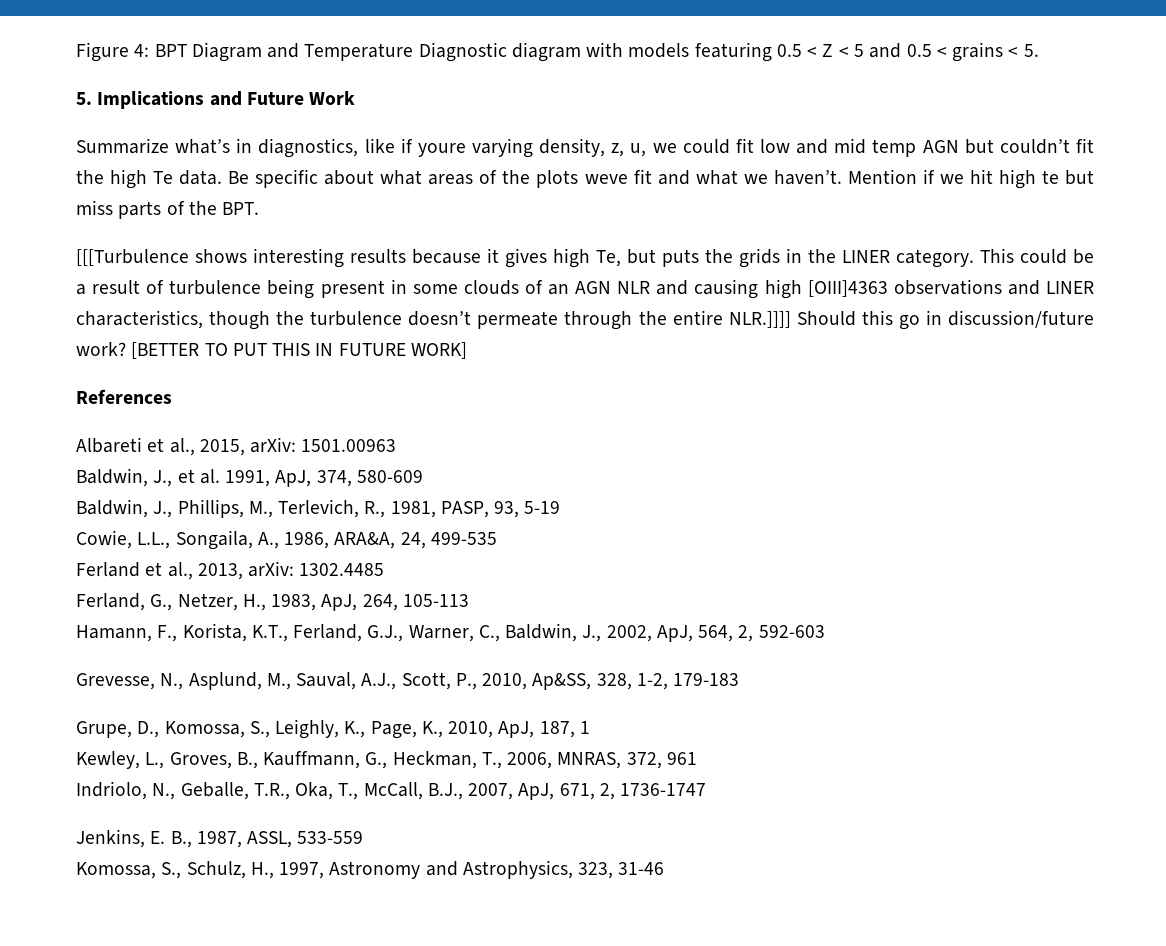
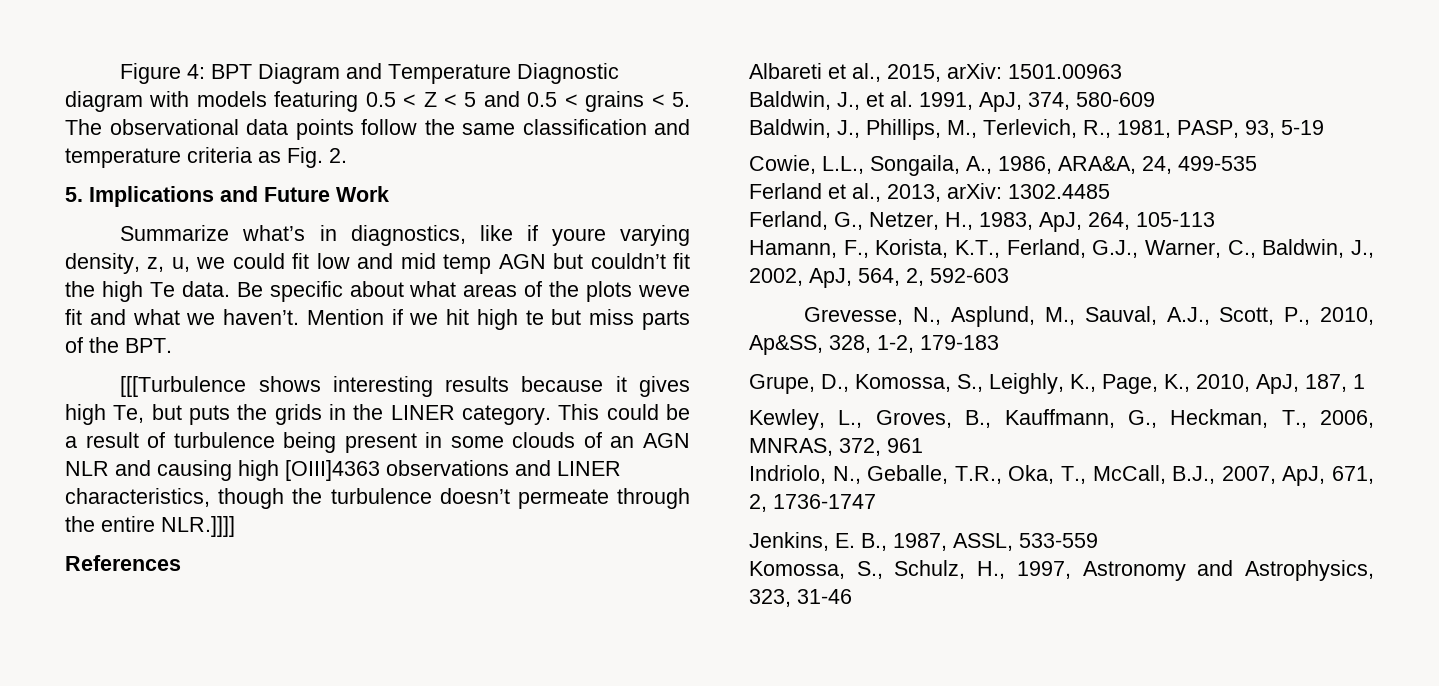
(1039, 50) none -> [65,119,690,140] [65,147,347,168] The observational data points follow the same classification and temperature criteria as Fig. 2.
[796,310,1094,330] [76,342,467,359] Should this go in discussion/future work? [BETTER TO PUT THIS IN FUTURE WORK] -> (235, 526) none

